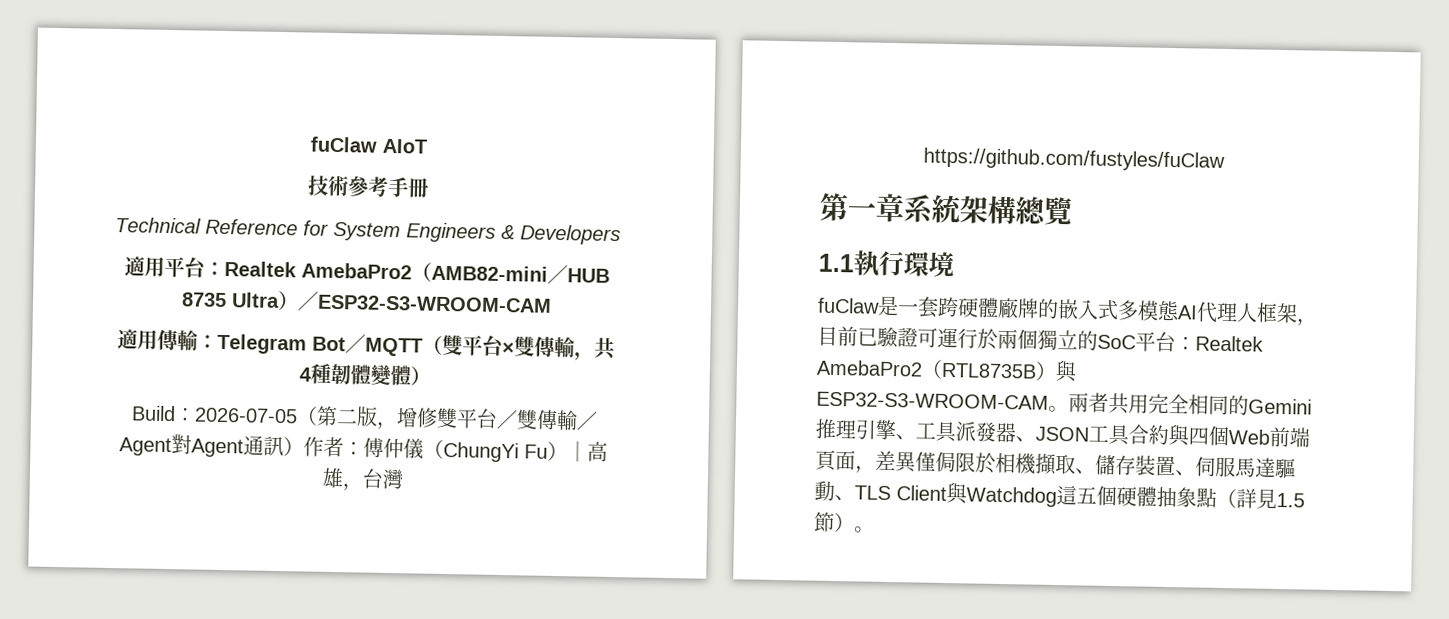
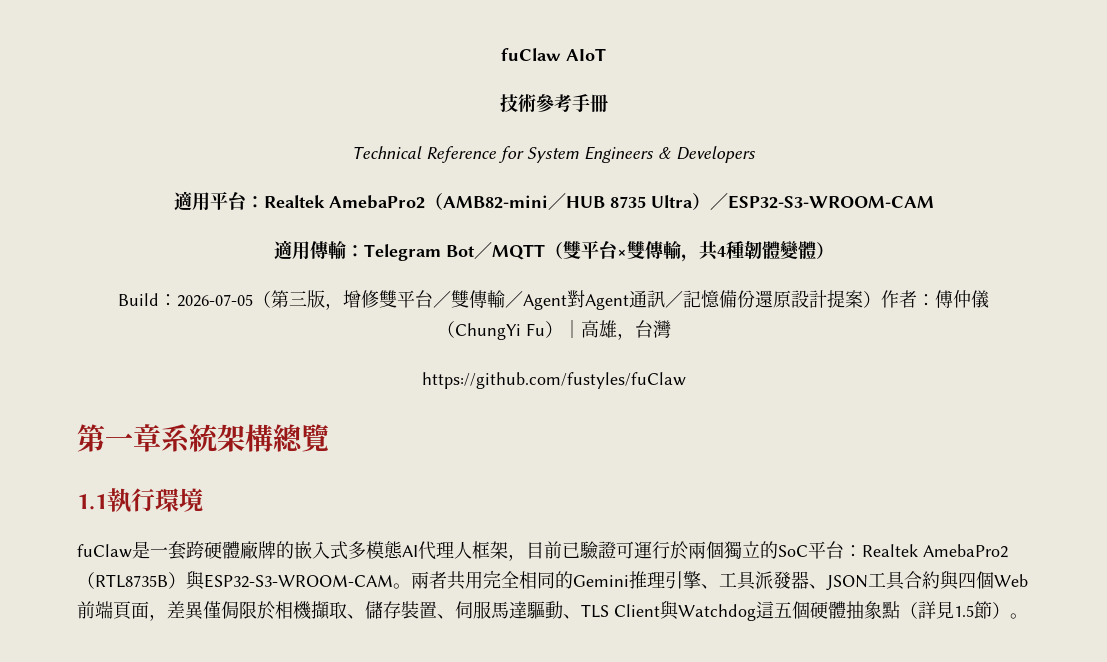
[335,408,358,425] 二 -> [289,291,307,306] 三
(284, 446) none -> [665,290,863,308] ／記憶備份還原設計提案

